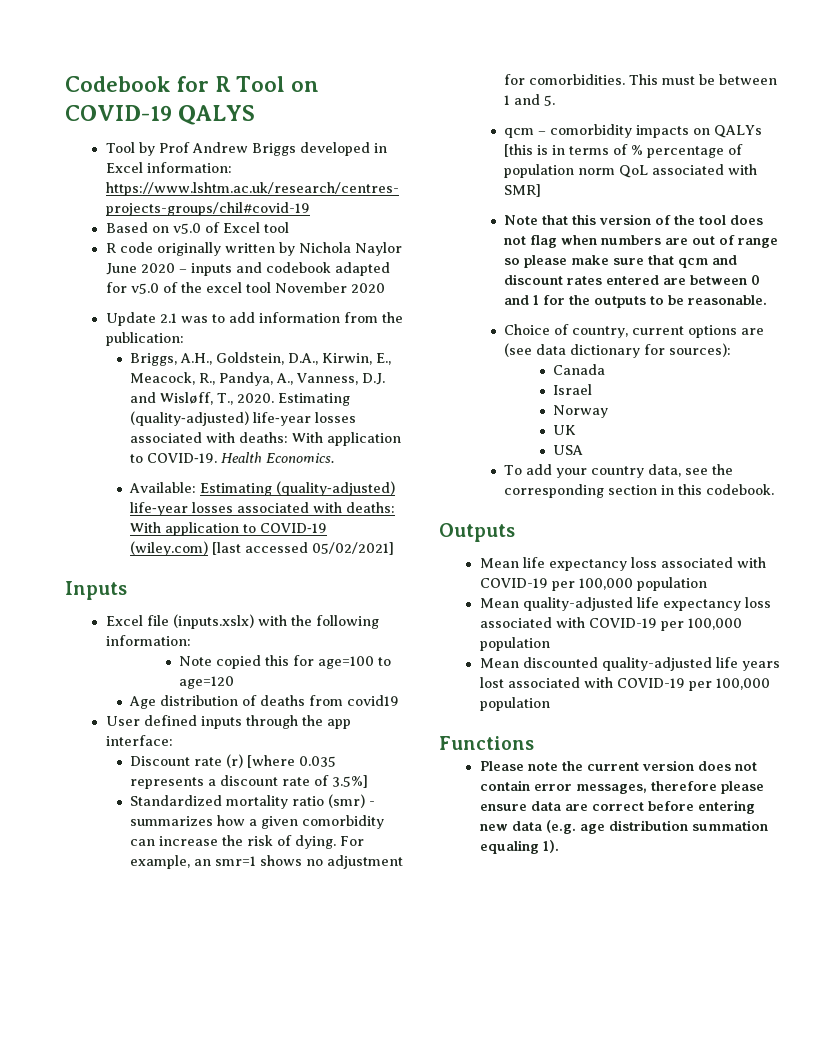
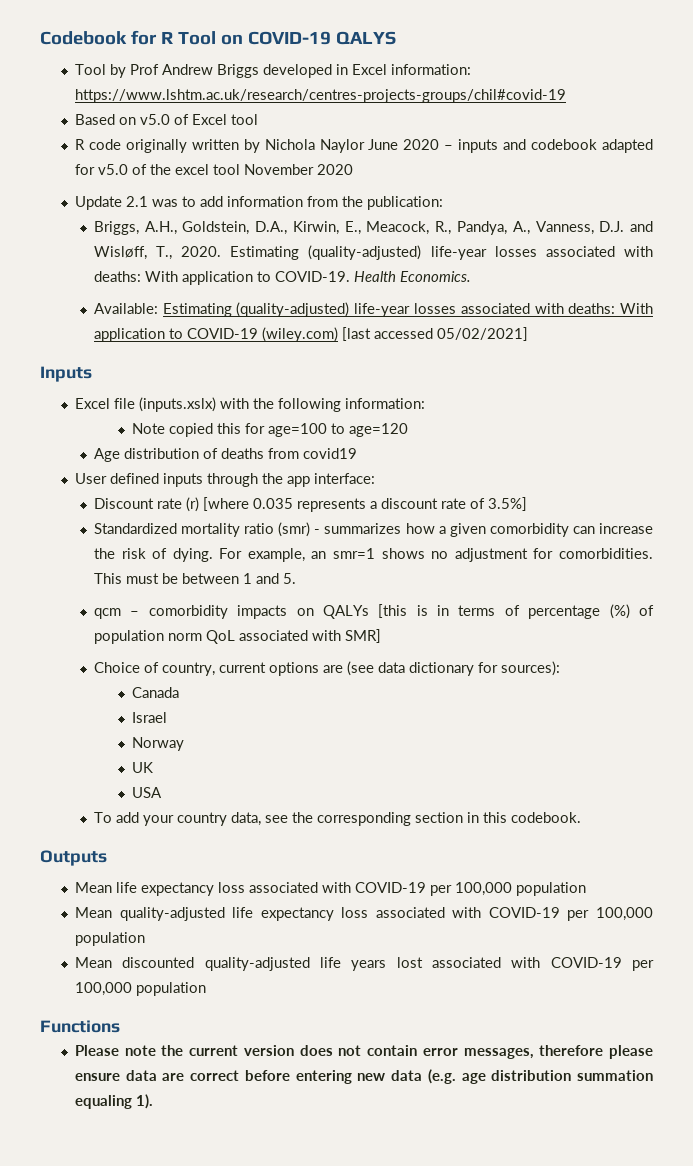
[631,145,725,158] % percentage -> [528,604,630,619] percentage (%)
[504,214,764,225] [504,235,779,248] [504,255,738,268] [504,274,761,285] [504,295,768,308] // Note that this version of the tool does not flag when numbers are out of range so please make sure that qcm and discount rates entered are between 0 and 1 for the outputs to be reasonable. -> (381, 636) none

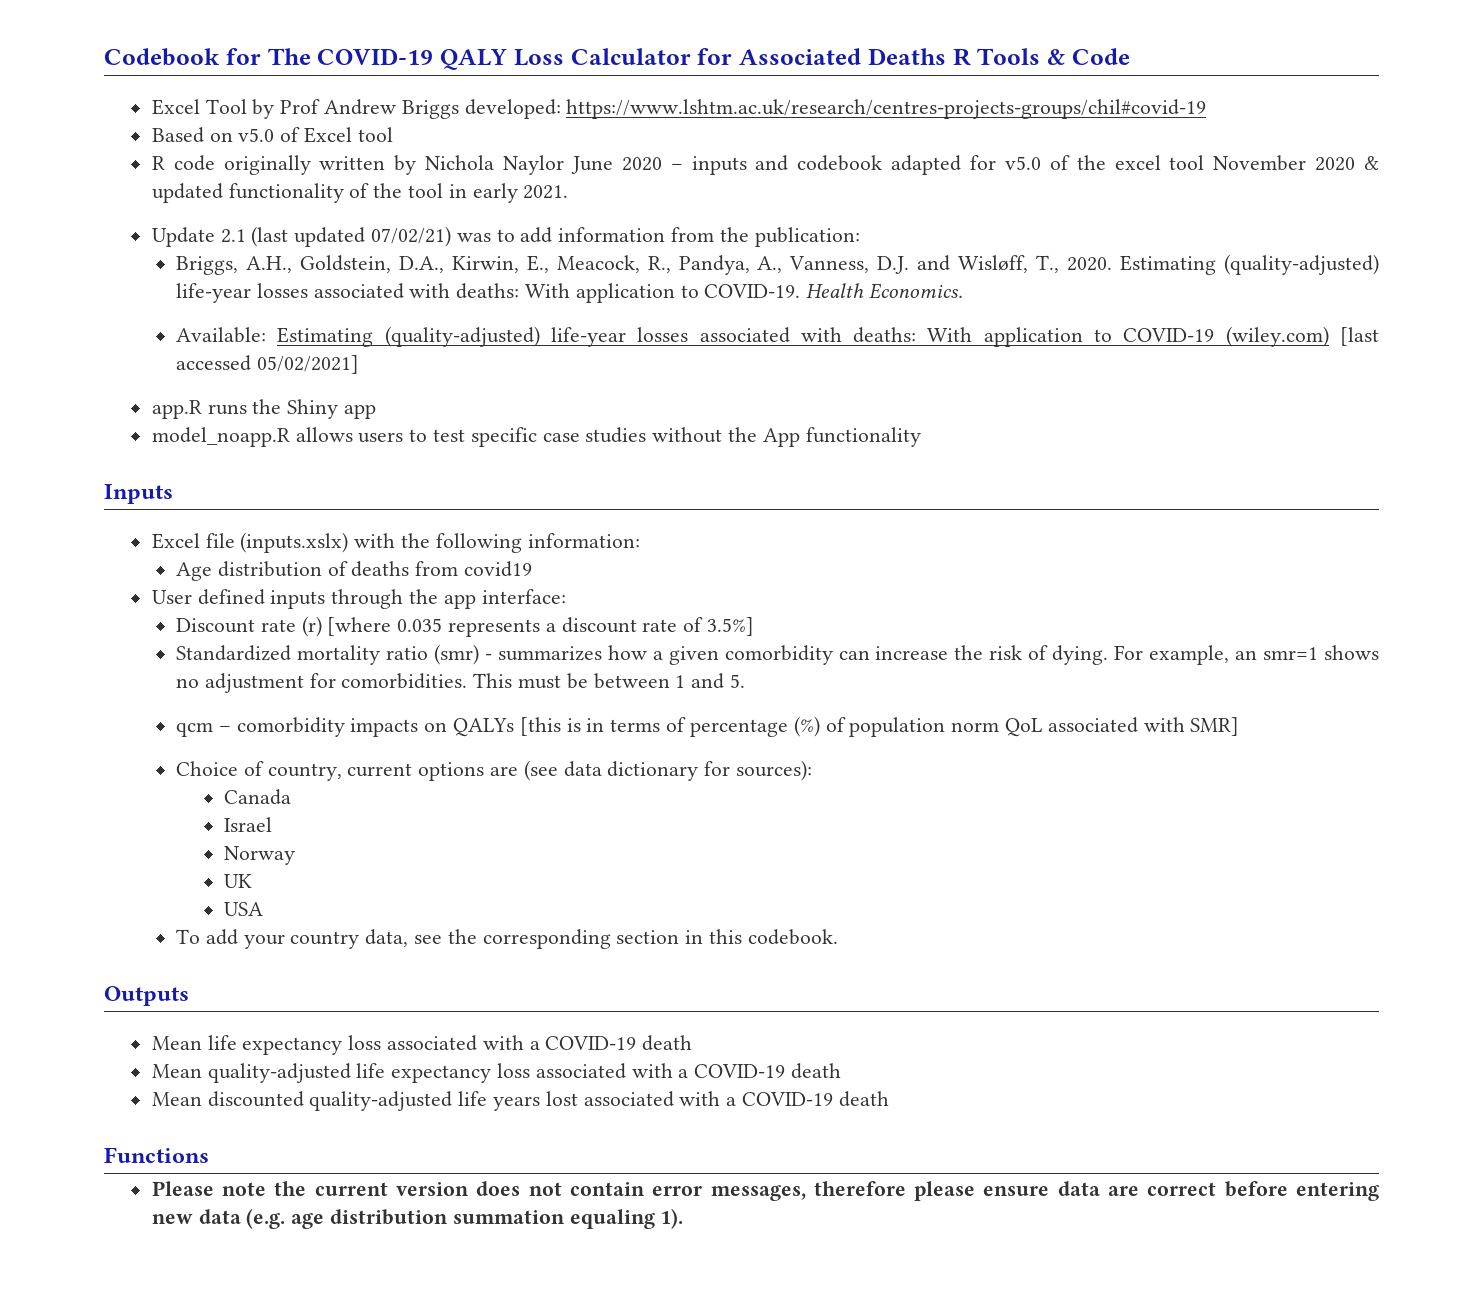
[160,31,396,45] R Tool on COVID-19 QALYS // -> [267,48,1130,70] [151,99,200,115] The COVID-19 QALY Loss Calculator for Associated Deaths R Tools & Code // Excel
[262,64,471,78] developed in Excel information: -> [464,99,561,119] developed:
(353, 169) none -> [1363,156,1379,170] [151,183,569,203] & updated functionality of the tool in early 2021.
(148, 201) none -> [251,226,452,247] (last updated 07/02/21)
(528, 334) none -> [151,399,377,419] [151,427,921,447] // app.R runs the Shiny app // model_noapp.R allows users to test specific case studies without the App functionality
[131,423,408,437] // Note copied this for age=100 to age=120 -> (640, 540) none
[354,882,586,896] COVID-19 per 100,000 population -> [529,1035,693,1051] a COVID-19 death
[488,907,654,921] [74,932,145,946] COVID-19 per 100,000 population -> [678,1063,842,1079] a COVID-19 death
[550,957,654,971] [74,982,206,996] COVID-19 per 100,000 population -> [726,1091,889,1107] a COVID-19 death

